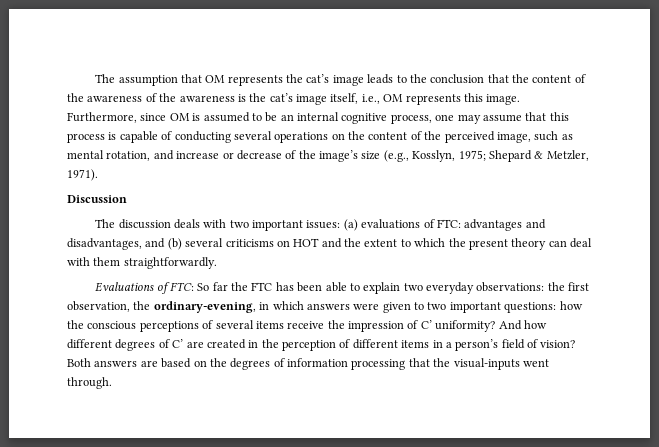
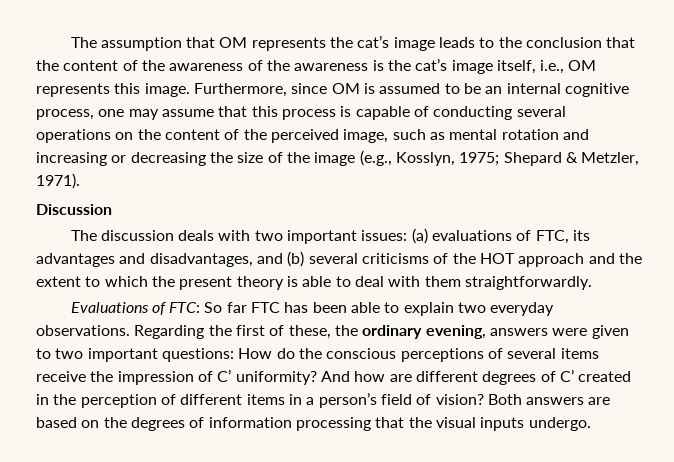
[106,150,381,162] rotation, and increase or decrease of the image’s size -> [501,129,589,140] [36,152,356,166] rotation and increasing or decreasing the size of the image
[436,219,461,228] FTC: -> [535,230,591,244] FTC, its
[276,238,320,247] on HOT -> [433,253,585,267] of the HOT approach
[548,240,567,247] can -> [286,276,351,287] is able to
[231,282,249,291] the -> (247, 307) none
[476,282,590,292] [67,301,304,313] observations: the first observation, the ordinary-evening, in which -> [36,325,486,339] observations. Regarding the first of these, the ordinary evening,
[559,301,583,310] how -> [238,348,295,359] How do
(547, 324) none -> [389,374,412,382] are
[186,341,204,348] are -> (574, 375) none
[453,358,549,370] [67,377,112,389] visual-inputs went through. -> [435,417,591,431] visual inputs undergo.

